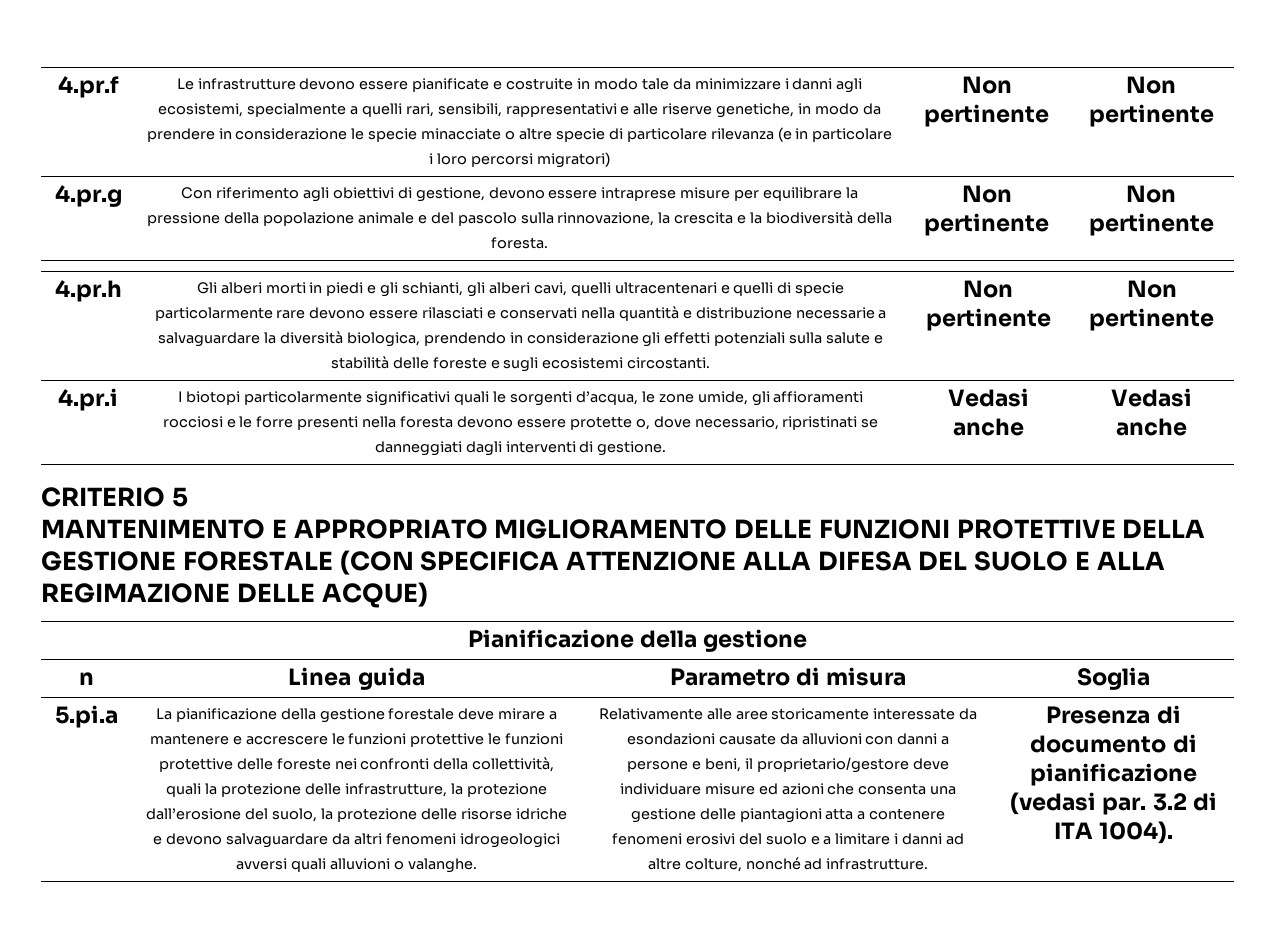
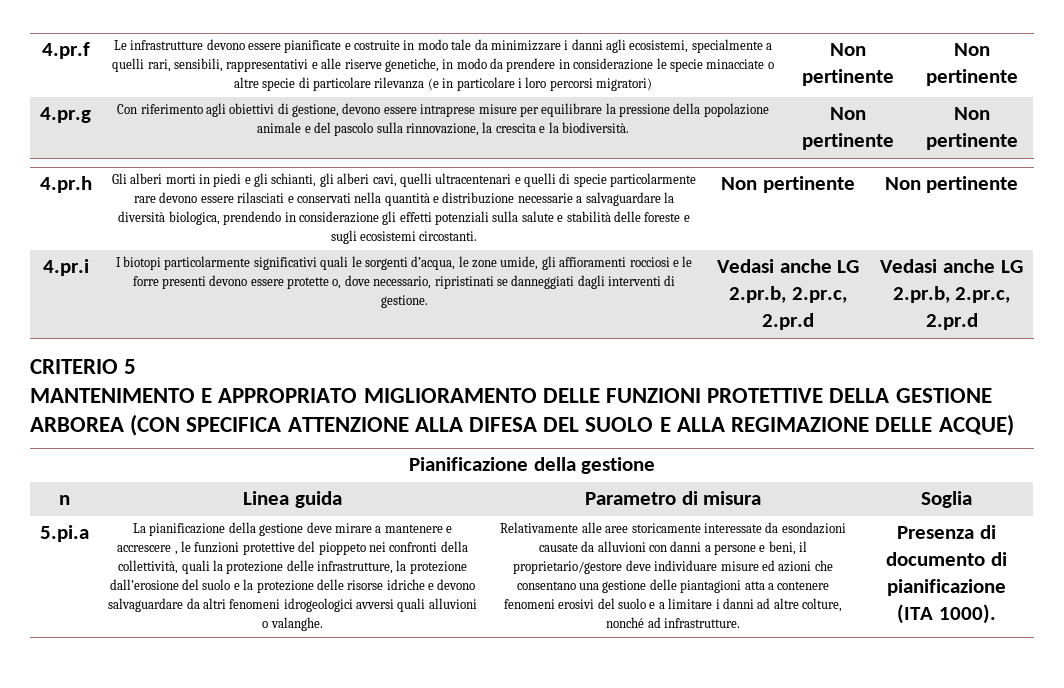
[765,211,892,224] [491,237,548,249] biodiversità della foresta. -> [561,122,629,133] biodiversità.
[362,416,454,428] nella foresta -> (206, 282) none
[1111,388,1192,407] [1116,418,1187,436] | Vedasi anche -> [837,260,860,273] [729,286,847,303] [762,313,814,330] [880,259,1023,273] [892,286,1011,303] [925,313,978,330] LG 2.pr.b, 2.pr.c, 2.pr.d | Vedasi anche LG 2.pr.b, 2.pr.c, 2.pr.d
[182,551,333,571] FORESTALE -> [30,417,124,432] ARBOREA
[388,708,455,720] forestale -> (304, 529) none
[331,733,564,747] [158,758,331,772] le funzioni protettive le funzioni protettive delle foreste -> [174,541,366,555] , le funzioni protettive del pioppeto
[272,808,318,822] suolo, -> [202,579,240,590] suolo e
[858,783,927,795] consenta -> [516,581,576,590] consentano
[1010,792,1217,815] [1053,821,1174,844] (vedasi par. 3.2 di ITA 1004). -> [897,604,996,624] (ITA 1000).

